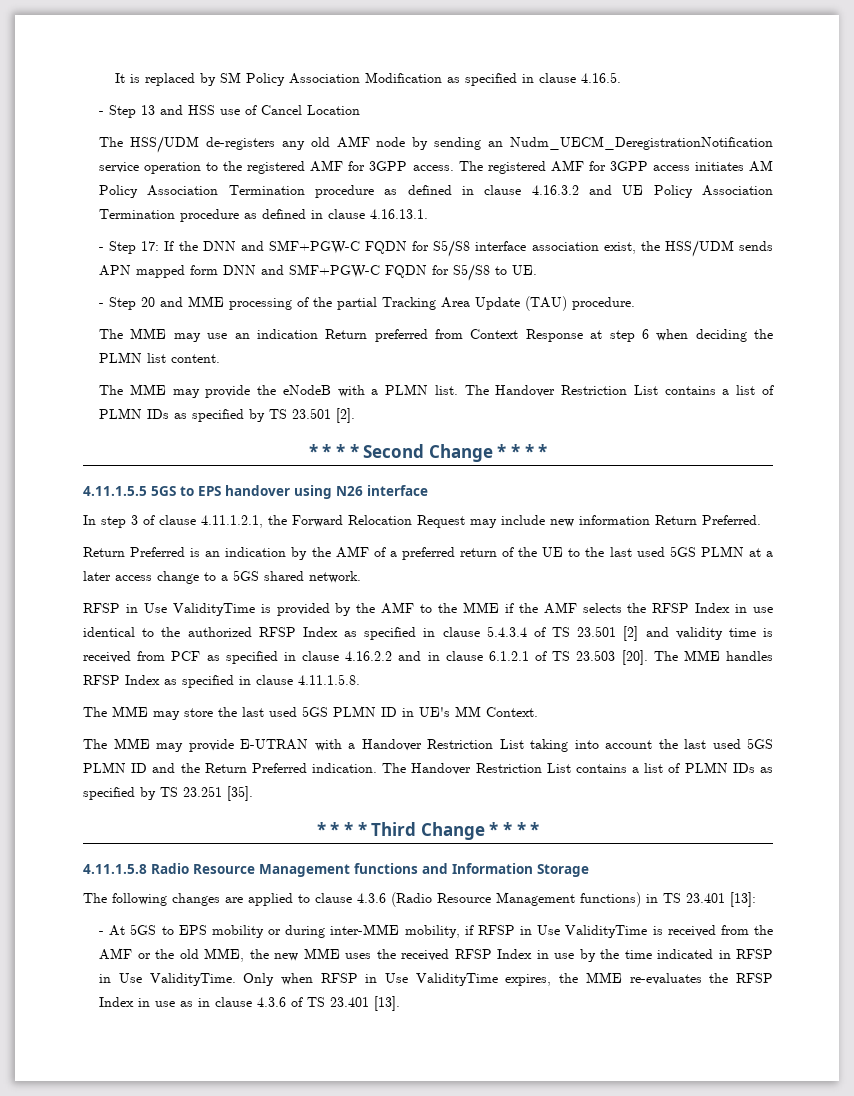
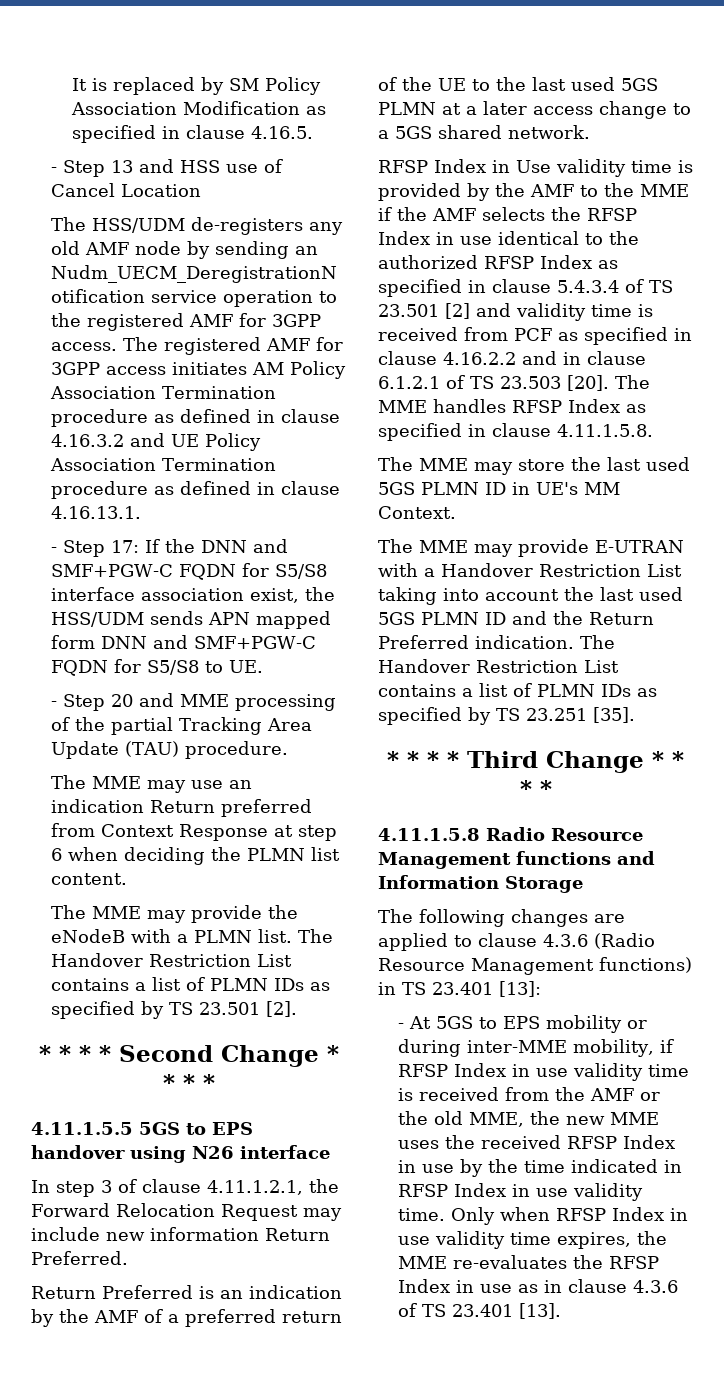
[125,603,255,616] in Use ValidityTime -> [434,159,672,177] Index in Use validity time
[520,925,648,938] in Use ValidityTime -> [454,1063,690,1081] Index in use validity time
[99,973,498,986] in Use ValidityTime. Only when RFSP in Use ValidityTime -> [454,1183,644,1201] [398,1207,689,1225] [398,1231,552,1249] Index in use validity time. Only when RFSP Index in use validity time

